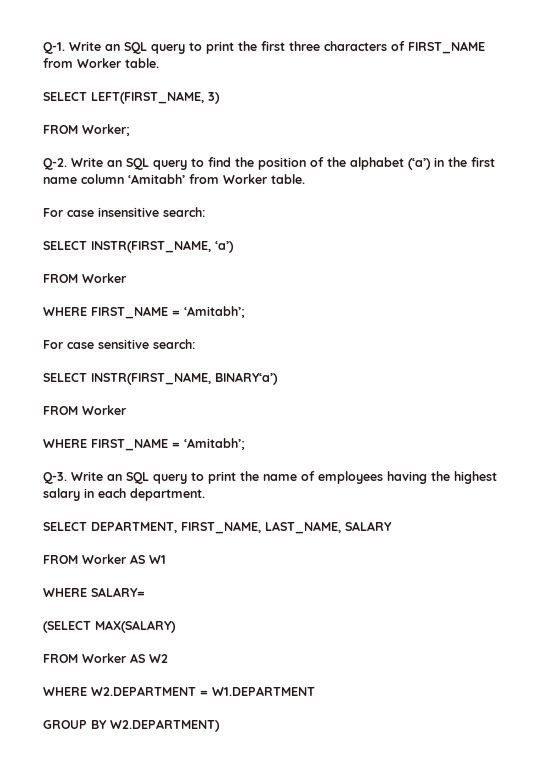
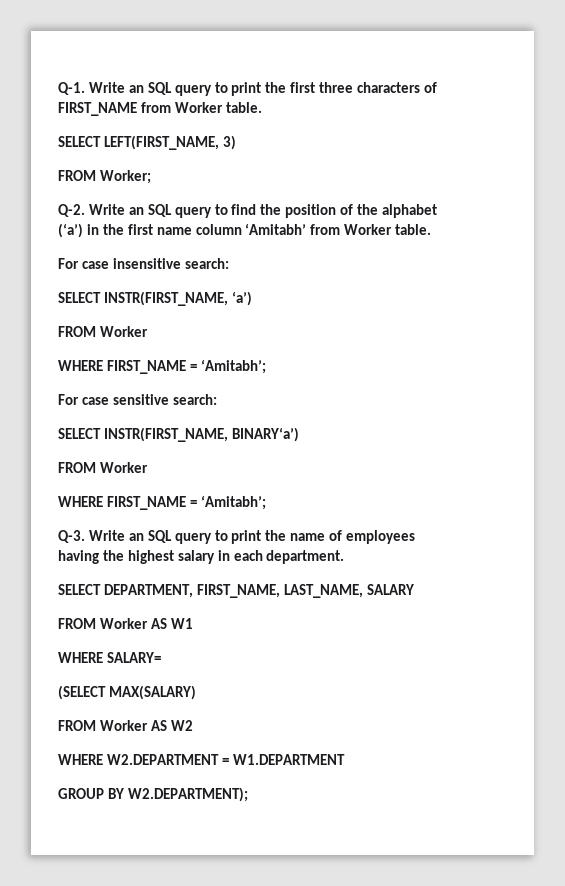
[110,719,220,732] W2.DEPARTMENT) -> [127,787,248,802] W2.DEPARTMENT);

